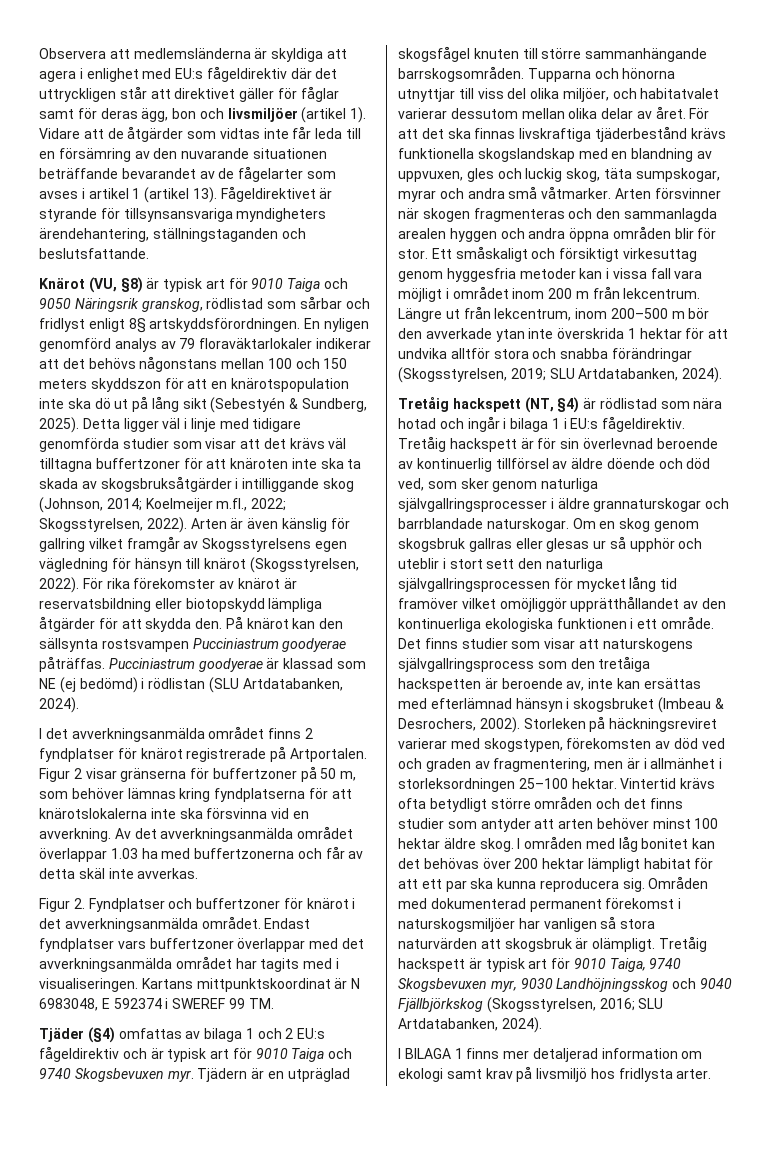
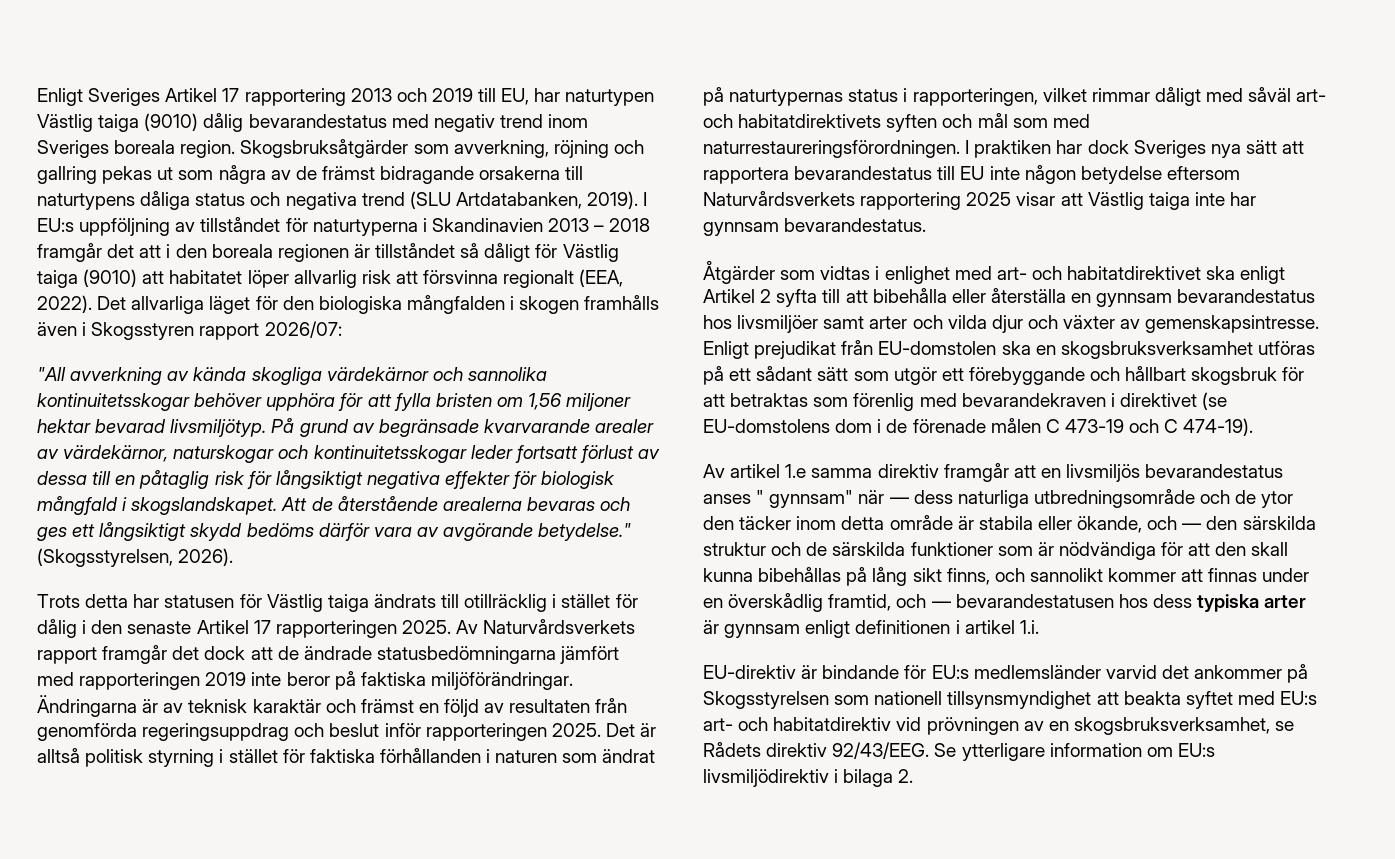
[39,48,347,62] [39,66,338,82] [39,86,339,102] [39,107,367,123] [39,126,362,142] [39,148,327,162] [39,166,336,182] [39,186,333,203] [39,208,327,222] [39,228,306,242] [39,248,149,259] [39,277,349,293] [39,296,370,312] [39,318,369,333] [39,338,371,352] [39,356,348,372] [39,378,349,392] [39,396,368,413] [39,417,302,433] [39,438,347,452] [39,458,362,472] [39,476,354,492] [39,497,287,513] [39,517,350,533] [39,536,347,552] [39,557,359,573] [39,577,297,593] [39,598,323,612] [39,616,344,632] [39,638,347,652] [39,656,366,672] [39,677,343,693] [39,697,79,713] [39,726,313,742] [39,746,367,762] [39,766,357,782] [39,788,352,802] [39,808,309,819] [39,826,354,842] [39,846,364,862] [39,868,199,879] [39,898,356,912] [39,916,311,932] [39,938,364,952] [39,956,339,972] [39,978,361,992] [39,998,274,1011] [39,1027,326,1043] [39,1046,353,1062] [39,1068,350,1082] [398,46,708,62] [398,66,676,82] [398,88,720,102] [398,106,710,119] [398,126,726,142] [398,148,712,162] [398,168,720,182] [398,186,721,202] [398,208,717,222] [398,226,717,242] [398,246,697,262] [398,268,703,282] [398,286,701,302] [398,306,710,322] [398,328,729,342] [398,348,692,362] [398,367,723,383] [398,397,723,413] [398,416,686,432] [398,436,718,452] [398,458,711,472] [398,478,599,492] [398,498,730,512] [398,518,699,532] [398,536,703,552] [398,558,603,572] [398,576,678,592] [398,596,726,612] [398,616,714,632] [398,638,693,652] [398,656,651,672] [398,678,701,692] [398,697,724,713] [398,716,718,733] [398,738,725,752] [398,758,723,772] [398,778,716,792] [398,796,683,812] [398,818,719,832] [398,836,716,852] [398,858,714,872] [398,876,709,892] [398,898,682,912] [398,916,656,932] [398,936,707,952] [398,958,682,972] [398,978,732,992] [398,997,664,1013] [398,1017,542,1033] [398,1048,703,1062] [398,1066,712,1082] Observera att medlemsländerna är skyldiga att agera i enlighet med EU:s fågeldirektiv där det uttryckligen står att direktivet gäller för fåglar samt för deras ägg, bon och livsmiljöer (artikel 1). Vidare att de åtgärder som vidtas inte får leda till en försämring av den nuvarande situationen beträffande bevarandet av de fågelarter som avses i artikel 1 (artikel 13). Fågeldirektivet är styrande för tillsynsansvariga myndigheters ärendehantering, ställningstaganden och beslutsfattande. // Knärot (VU, §8) är typisk art för 9010 Taiga och 9050 Näringsrik granskog, rödlistad som sårbar och fridlyst enligt 8§ artskyddsförordningen. En nyligen genomförd analys av 79 floraväktarlokaler indikerar att det behövs någonstans mellan 100 och 150 meters skyddszon för att en knärotspopulation inte ska dö ut på lång sikt (Sebestyén & Sundberg, 2025). Detta ligger väl i linje med tidigare genomförda studier som visar att det krävs väl tilltagna buffertzoner för att knäroten inte ska ta skada av skogsbruksåtgärder i intilliggande skog (Johnson, 2014; Koelmeijer m.fl., 2022; Skogsstyrelsen, 2022). Arten är även känslig för gallring vilket framgår av Skogsstyrelsens egen vägledning för hänsyn till knärot (Skogsstyrelsen, 2022). För rika förekomster av knärot är reservatsbildning eller biotopskydd lämpliga åtgärder för att skydda den. På knärot kan den sällsynta rostsvampen Pucciniastrum goodyerae påträffas. Pucciniastrum goodyerae är klassad som NE (ej bedömd) i rödlistan (SLU Artdatabanken, 2024). // I det avverkningsanmälda området finns 2 fyndplatser för knärot registrerade på Artportalen. Figur 2 visar gränserna för buffertzoner på 50 m, som behöver lämnas kring fyndplatserna för att knärotslokalerna inte ska försvinna vid en avverkning. Av det avverkningsanmälda området överlappar 1.03 ha med buffertzonerna och får av detta skäl inte avverkas. // Figur 2. Fyndplatser och buffertzoner för knärot i det avverkningsanmälda området. Endast fyndplatser vars buffertzoner överlappar med det avverkningsanmälda området har tagits med i visualiseringen. Kartans mittpunktskoordinat är N 6983048, E 592374 i SWEREF 99 TM. // Tjäder (§4) omfattas av bilaga 1 och 2 EU:s fågeldirektiv och är typisk art för 9010 Taiga och 9740 Skogsbevuxen myr. Tjädern är en utpräglad skogsfågel knuten till större sammanhängande barrskogsområden. Tupparna och hönorna utnyttjar till viss del olika miljöer, och habitatvalet varierar dessutom mellan olika delar av året. För att det ska finnas livskraftiga tjäderbestånd krävs funktionella skogslandskap med en blandning av uppvuxen, gles och luckig skog, täta sumpskogar, myrar och andra små våtmarker. Arten försvinner när skogen fragmenteras och den sammanlagda arealen hyggen och andra öppna områden blir för stor. Ett småskaligt och försiktigt virkesuttag genom hyggesfria metoder kan i vissa fall vara möjligt i området inom 200 m från lekcentrum. Längre ut från lekcentrum, inom 200–500 m bör den avverkade ytan inte överskrida 1 hektar för att undvika alltför stora och snabba förändringar (Skogsstyrelsen, 2019; SLU Artdatabanken, 2024). // Tretåig hackspett (NT, §4) är rödlistad som nära hotad och ingår i bilaga 1 i EU:s fågeldirektiv. Tretåig hackspett är för sin överlevnad beroende av kontinuerlig tillförsel av äldre döende och död ved, som sker genom naturliga självgallringsprocesser i äldre grannaturskogar och barrblandade naturskogar. Om en skog genom skogsbruk gallras eller glesas ur så upphör och uteblir i stort sett den naturliga självgallringsprocessen för mycket lång tid framöver vilket omöjliggör upprätthållandet av den kontinuerliga ekologiska funktionen i ett område. Det finns studier som visar att naturskogens självgallringsprocess som den tretåiga hackspetten är beroende av, inte kan ersättas med efterlämnad hänsyn i skogsbruket (Imbeau & Desrochers, 2002). Storleken på häckningsreviret varierar med skogstypen, förekomsten av död ved och graden av fragmentering, men är i allmänhet i storleksordningen 25–100 hektar. Vintertid krävs ofta betydligt större områden och det finns studier som antyder att arten behöver minst 100 hektar äldre skog. I områden med låg bonitet kan det behövas över 200 hektar lämpligt habitat för att ett par ska kunna reproducera sig. Områden med dokumenterad permanent förekomst i naturskogsmiljöer har vanligen så stora naturvärden att skogsbruk är olämpligt. Tretåig hackspett är typisk art för 9010 Taiga, 9740 Skogsbevuxen myr, 9030 Landhöjningsskog och 9040 Fjällbjörkskog (Skogsstyrelsen, 2016; SLU Artdatabanken, 2024). // I BILAGA 1 finns mer detaljerad information om ekologi samt krav på livsmiljö hos fridlysta arter. -> [37,88,655,106] [37,113,589,132] [37,139,644,158] [37,165,584,184] [37,191,648,210] [37,217,651,236] [37,243,619,262] [37,269,624,288] [37,295,660,314] [37,321,342,340] [37,367,547,385] [37,393,632,411] [37,418,655,437] [37,445,661,463] [37,470,616,489] [37,496,631,515] [37,522,632,541] [37,548,234,567] [37,594,638,612] [37,619,636,638] [37,645,620,664] [37,671,573,690] [37,695,628,717] [37,723,657,741] [37,748,656,767] [703,87,1327,106] [703,113,1090,132] [703,140,1305,158] [703,165,1240,184] [703,191,1257,210] [703,218,927,236] [703,260,1286,284] [703,288,1316,307] [703,315,1320,333] [703,340,1315,359] [703,366,1305,385] [703,392,1228,411] [703,418,1254,436] [703,463,1284,482] [703,489,1294,508] [703,515,1316,533] [703,542,1289,560] [703,567,1310,586] [703,593,1307,612] [703,620,1039,638] [703,664,1309,683] [703,691,1318,709] [703,717,1295,735] [703,742,1215,761] [703,769,914,787] Enligt Sveriges Artikel 17 rapportering 2013 och 2019 till EU, har naturtypen Västlig taiga (9010) dålig bevarandestatus med negativ trend inom Sveriges boreala region. Skogsbruksåtgärder som avverkning, röjning och gallring pekas ut som några av de främst bidragande orsakerna till naturtypens dåliga status och negativa trend (SLU Artdatabanken, 2019). I EU:s uppföljning av tillståndet för naturtyperna i Skandinavien 2013 – 2018 framgår det att i den boreala regionen är tillståndet så dåligt för Västlig taiga (9010) att habitatet löper allvarlig risk att försvinna regionalt (EEA, 2022). Det allvarliga läget för den biologiska mångfalden i skogen framhålls även i Skogsstyren rapport 2026/07: // "All avverkning av kända skogliga värdekärnor och sannolika kontinuitetsskogar behöver upphöra för att fylla bristen om 1,56 miljoner hektar bevarad livsmiljötyp. På grund av begränsade kvarvarande arealer av värdekärnor, naturskogar och kontinuitetsskogar leder fortsatt förlust av dessa till en påtaglig risk för långsiktigt negativa effekter för biologisk mångfald i skogslandskapet. Att de återstående arealerna bevaras och ges ett långsiktigt skydd bedöms därför vara av avgörande betydelse." (Skogsstyrelsen, 2026). // Trots detta har statusen för Västlig taiga ändrats till otillräcklig i stället för dålig i den senaste Artikel 17 rapporteringen 2025. Av Naturvårdsverkets rapport framgår det dock att de ändrade statusbedömningarna jämfört med rapporteringen 2019 inte beror på faktiska miljöförändringar. Ändringarna är av teknisk karaktär och främst en följd av resultaten från genomförda regeringsuppdrag och beslut inför rapporteringen 2025. Det är alltså politisk styrning i stället för faktiska förhållanden i naturen som ändrat på naturtypernas status i rapporteringen, vilket rimmar dåligt med såväl art- och habitatdirektivets syften och mål som med naturrestaureringsförordningen. I praktiken har dock Sveriges nya sätt att rapportera bevarandestatus till EU inte någon betydelse eftersom Naturvårdsverkets rapportering 2025 visar att Västlig taiga inte har gynnsam bevarandestatus. // Åtgärder som vidtas i enlighet med art- och habitatdirektivet ska enligt Artikel 2 syfta till att bibehålla eller återställa en gynnsam bevarandestatus hos livsmiljöer samt arter och vilda djur och växter av gemenskapsintresse. Enligt prejudikat från EU-domstolen ska en skogsbruksverksamhet utföras på ett sådant sätt som utgör ett förebyggande och hållbart skogsbruk för att betraktas som förenlig med bevarandekraven i direktivet (se EU-domstolens dom i de förenade målen C 473-19 och C 474-19). // Av artikel 1.e samma direktiv framgår att en livsmiljös bevarandestatus anses " gynnsam" när — dess naturliga utbredningsområde och de ytor den täcker inom detta område är stabila eller ökande, och — den särskilda struktur och de särskilda funktioner som är nödvändiga för att den skall kunna bibehållas på lång sikt finns, och sannolikt kommer att finnas under en överskådlig framtid, och — bevarandestatusen hos dess typiska arter är gynnsam enligt definitionen i artikel 1.i. // EU-direktiv är bindande för EU:s medlemsländer varvid det ankommer på Skogsstyrelsen som nationell tillsynsmyndighet att beakta syftet med EU:s art- och habitatdirektiv vid prövningen av en skogsbruksverksamhet, se Rådets direktiv 92/43/EEG. Se ytterligare information om EU:s livsmiljödirektiv i bilaga 2.

